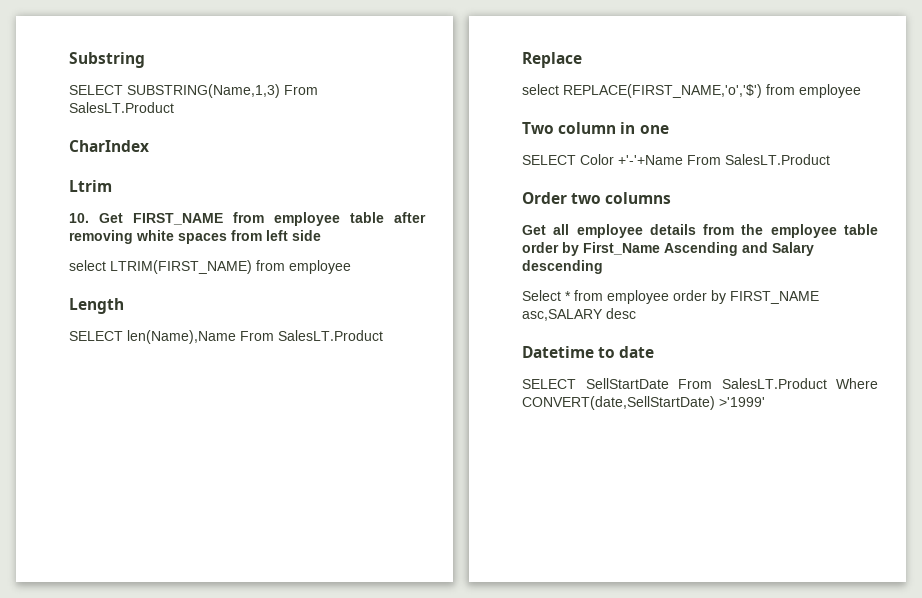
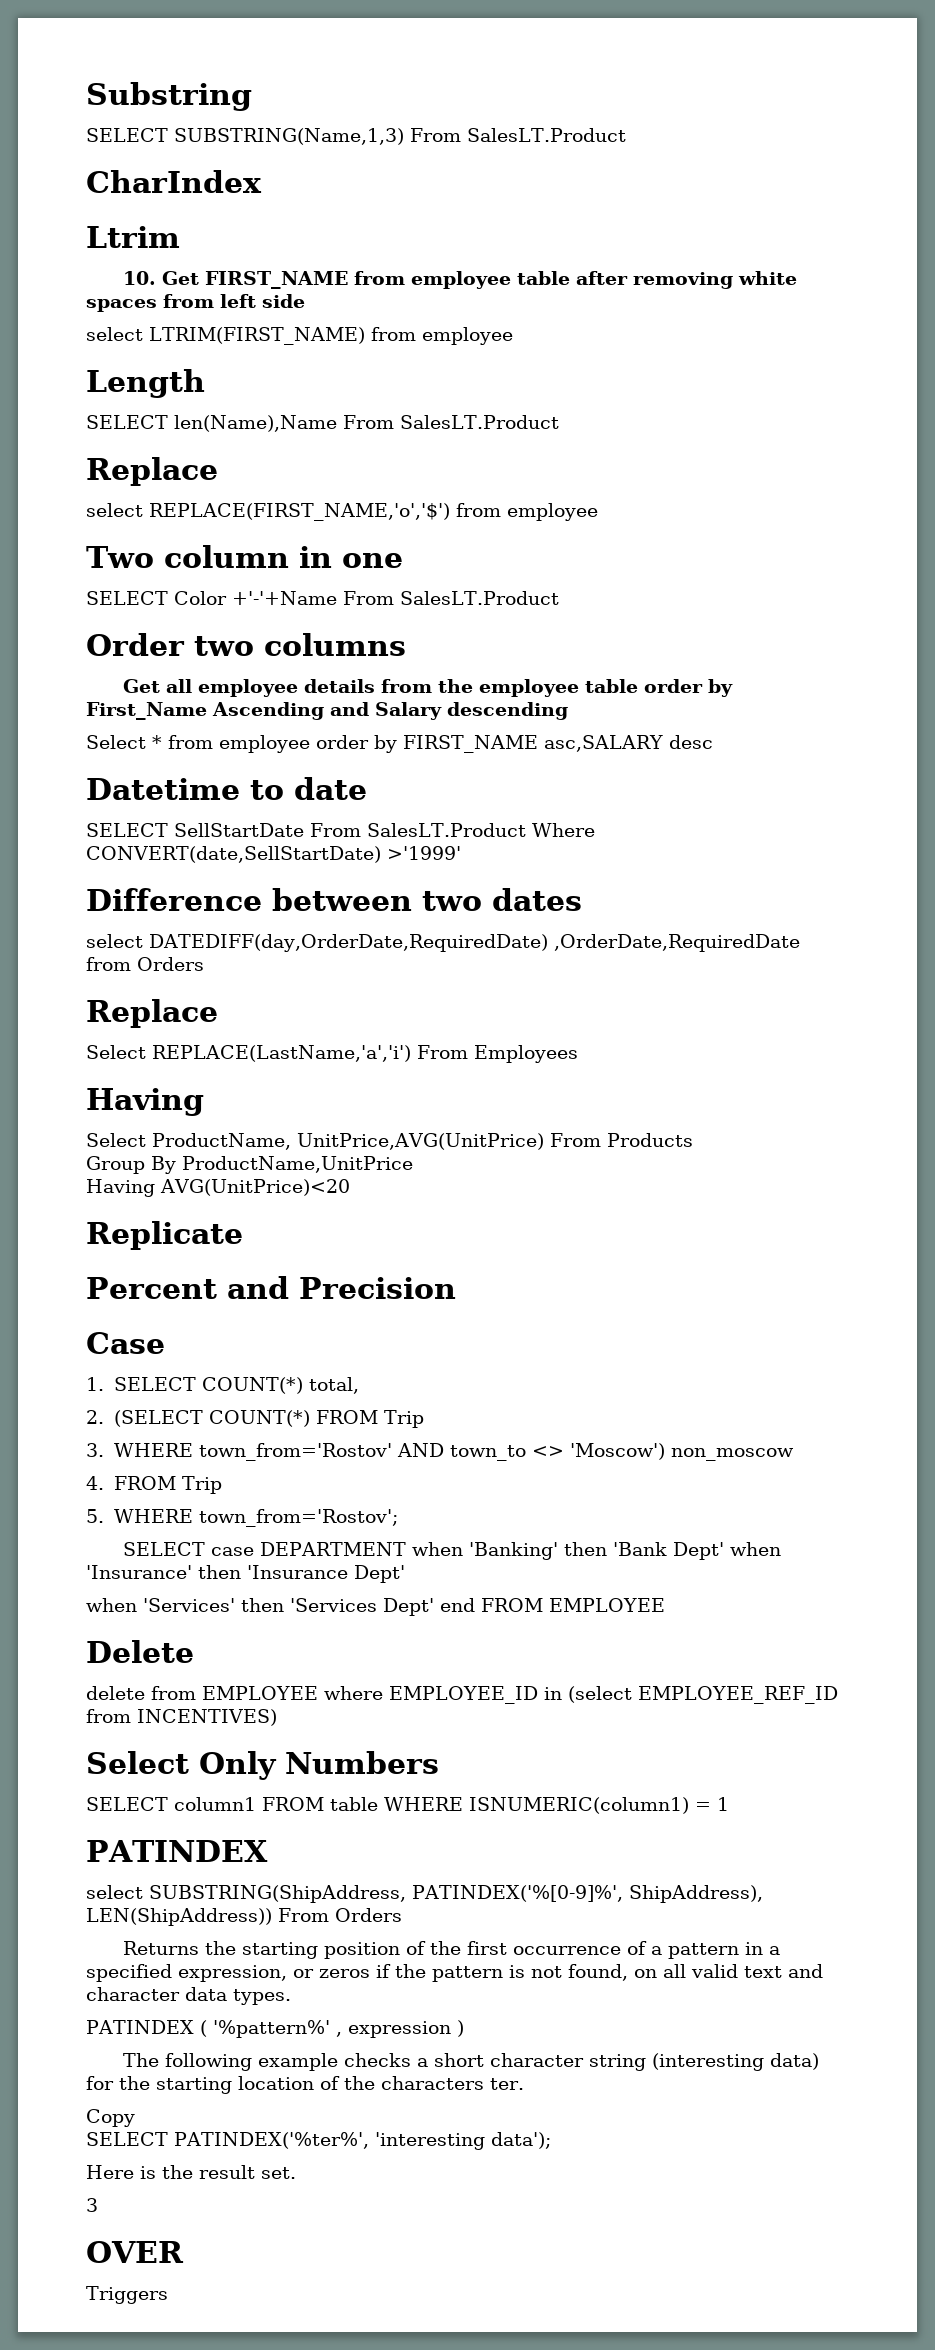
(765, 402) none -> [86,888,582,911] [86,934,800,952] [86,957,204,971] [86,999,218,1028] [86,1045,578,1063] [86,1088,204,1116] [86,1133,693,1150] [86,1156,413,1174] [86,1179,350,1197] [86,1221,243,1250] [86,1276,456,1299] [86,1332,165,1354] [86,1377,359,1394] [86,1410,424,1428] [86,1443,794,1461] [86,1476,222,1494] [86,1509,398,1527] [122,1542,781,1560] [86,1565,405,1583] [86,1598,665,1616] [86,1640,194,1663] [86,1686,838,1704] [86,1709,277,1726] [86,1751,439,1780] [86,1797,729,1814] [86,1840,268,1862] [86,1885,763,1903] [86,1908,402,1926] [122,1941,780,1959] [86,1964,823,1982] [86,1987,291,2005] [86,2020,464,2038] [122,2053,819,2071] [86,2076,524,2094] [86,2109,135,2127] [86,2132,551,2150] [86,2165,296,2179] [86,2198,98,2212] [86,2241,184,2263] [86,2286,168,2304] // Difference between two dates // select DATEDIFF(day,OrderDate,RequiredDate) ,OrderDate,RequiredDate from Orders // Replace // Select REPLACE(LastName,'a','i') From Employees // Having // Select ProductName, UnitPrice,AVG(UnitPrice) From Products // Group By ProductName,UnitPrice // Having AVG(UnitPrice)<20 // Replicate // Percent and Precision // Case // 1. SELECT COUNT(*) total, // 2. (SELECT COUNT(*) FROM Trip // 3. WHERE town_from='Rostov' AND town_to <> 'Moscow') non_moscow // 4. FROM Trip // 5. WHERE town_from='Rostov'; // SELECT case DEPARTMENT when 'Banking' then 'Bank Dept' when 'Insurance' then 'Insurance Dept' // when 'Services' then 'Services Dept' end FROM EMPLOYEE // Delete // delete from EMPLOYEE where EMPLOYEE_ID in (select EMPLOYEE_REF_ID from INCENTIVES) // Select Only Numbers // SELECT column1 FROM table WHERE ISNUMERIC(column1) = 1 // PATINDEX // select SUBSTRING(ShipAddress, PATINDEX('%[0-9]%', ShipAddress), LEN(ShipAddress)) From Orders // Returns the starting position of the first occurrence of a pattern in a specified expression, or zeros if the pattern is not found, on all valid text and character data types. // PATINDEX ( '%pattern%' , expression ) // The following example checks a short character string (interesting data) for the starting location of the characters ter. // Copy // SELECT PATINDEX('%ter%', 'interesting data'); // Here is the result set. // 3 // OVER // Triggers

